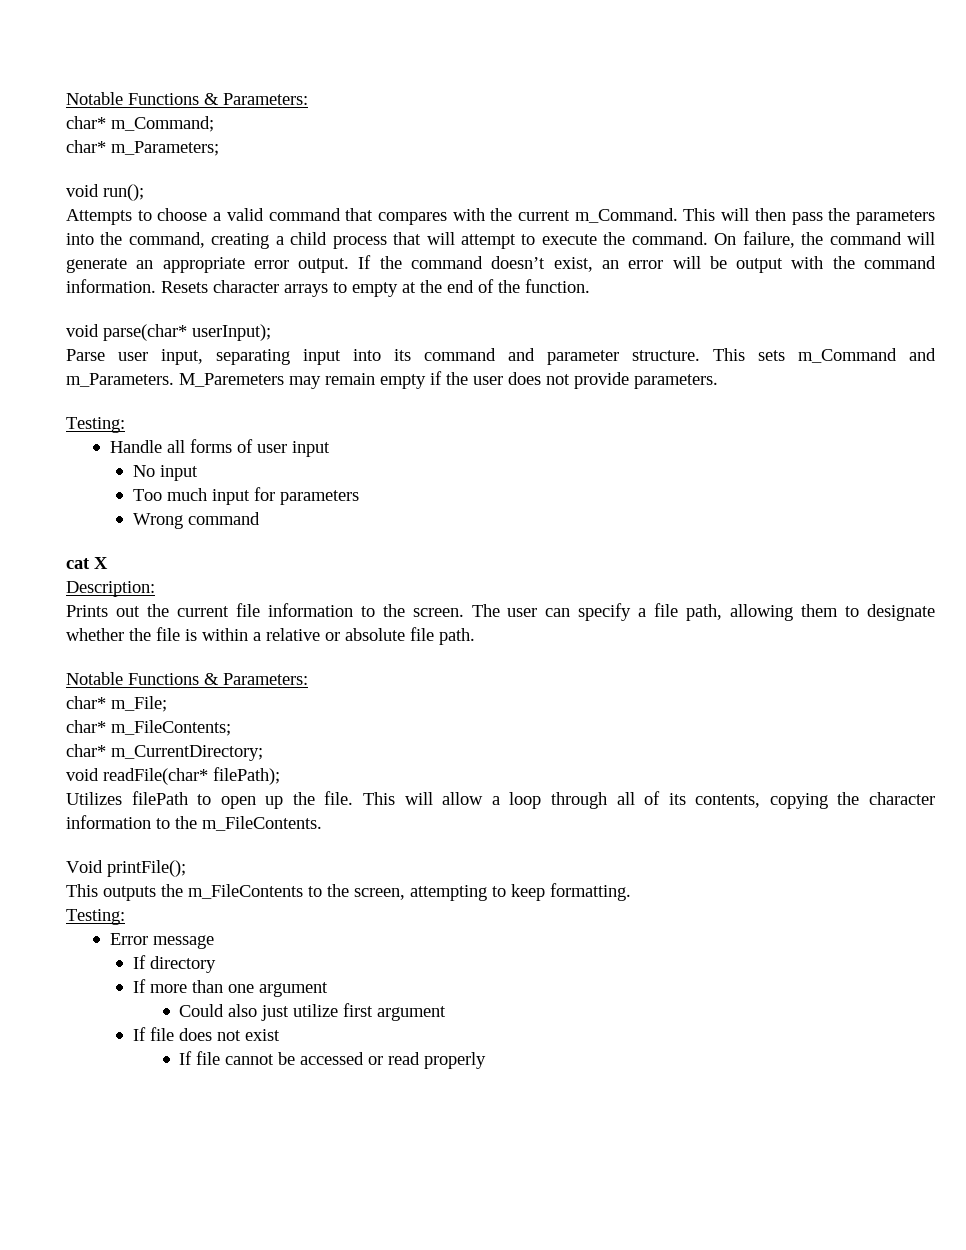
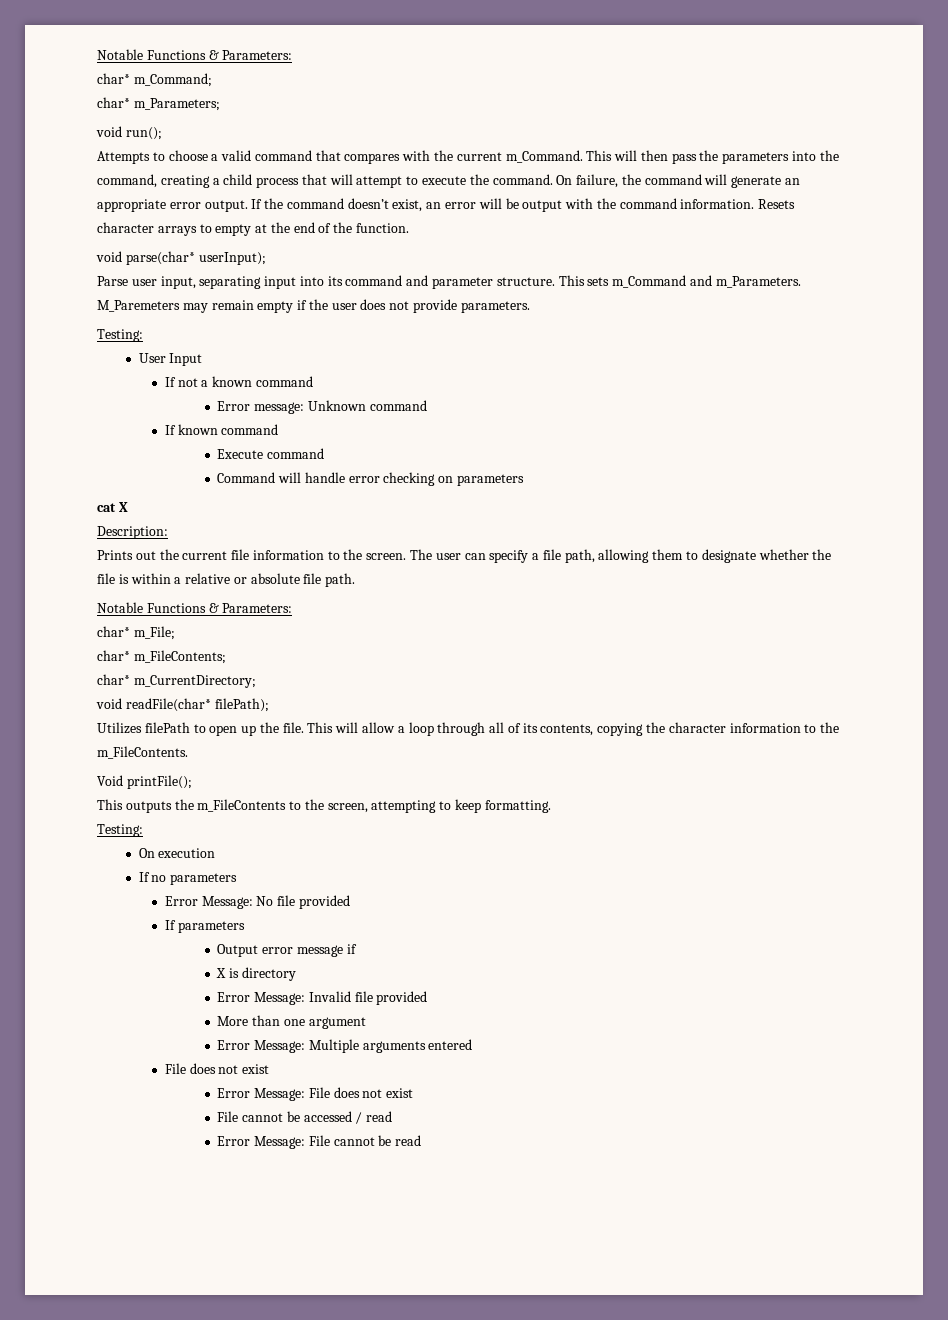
[109,439,330,457] [132,465,198,481] [132,487,359,505] [132,512,260,529] Handle all forms of user input // No input // Too much input for parameters // Wrong command -> [138,353,203,366] [164,376,313,387] [217,400,427,414] [164,424,279,435] [217,448,325,459] [217,472,524,486] User Input // If not a known command // Error message: Unknown command // If known command // Execute command // Command will handle error checking on parameters
[109,933,214,949] [132,955,216,973] [132,979,328,997] [179,1003,447,1021] [132,1027,280,1041] [179,1051,221,1065] Error message // If directory // If more than one argument // Could also just utilize first argument // If file does not exist // If file -> [138,848,216,858] [138,872,238,885] [164,895,350,909] [164,920,245,933] [217,944,357,957] [216,967,296,981] [217,991,428,1005] [217,1015,366,1029] [217,1039,473,1053] [164,1063,270,1074] [217,1087,414,1101] [217,1111,239,1122] On execution // If no parameters // Error Message: No file provided // If parameters // Output error message if // X is directory // Error Message: Invalid file provided // More than one argument // Error Message: Multiple arguments entered // File does not exist // Error Message: File does not exist // File
[368,1052,487,1069] or read properly -> [355,1111,393,1124] [217,1135,422,1149] / read // Error Message: File cannot be read

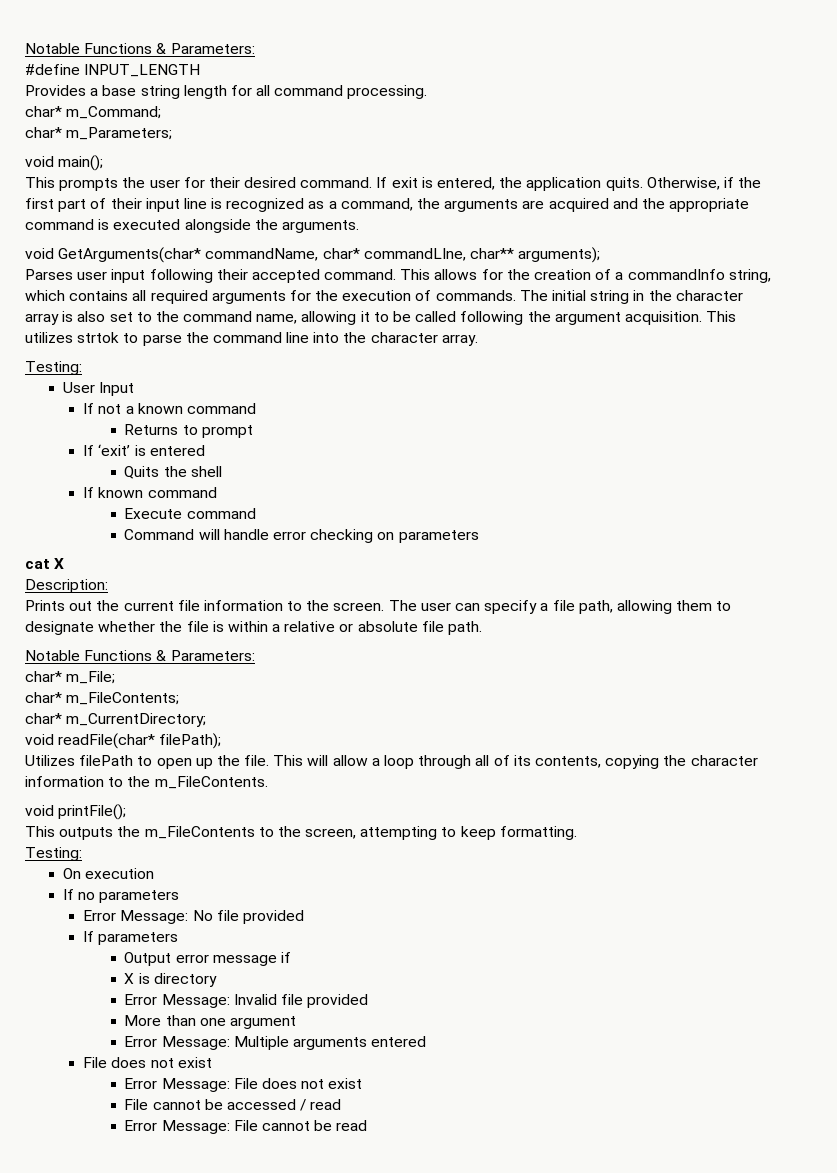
[97,49,293,60] Notable Functions & Parameters: -> [25,43,255,54] [25,64,201,77] [25,85,428,99] Notable Functions & Parameters: // #define INPUT_LENGTH // Provides a base string length for all command processing.
[125,127,162,140] [97,150,839,164] [97,174,801,188] [97,198,796,212] [97,222,410,236] [96,251,266,265] [97,275,801,289] [97,299,530,313] run(); // Attempts to choose a valid command that compares with the current m_Command. This will then pass the parameters into the command, creating a child process that will attempt to execute the command. On failure, the command will generate an appropriate error output. If the command doesn’t exist, an error will be output with the command information. Resets character arrays to empty at the end of the function. // void parse(char* userInput); // Parse user input, separating input into its command and parameter structure. This sets m_Command and m_Parameters. M_Paremeters may remain empty if the user does not provide parameters. -> [58,155,104,171] [25,177,762,191] [25,198,750,212] [25,219,359,233] [25,247,601,263] [25,269,771,283] [25,290,743,304] [25,311,737,325] [25,332,478,346] main(); // This prompts the user for their desired command. If exit is entered, the application quits. Otherwise, if the first part of their input line is recognized as a command, the arguments are acquired and the appropriate command is executed alongside the arguments. // void GetArguments(char* commandName, char* commandLIne, char** arguments); // Parses user input following their accepted command. This allows for the creation of a commandInfo string, which contains all required arguments for the execution of commands. The initial string in the character array is also set to the command name, allowing it to be called following the argument acquisition. This utilizes strtok to parse the command line into the character array.
[217,400,427,414] Error message: Unknown command -> [124,424,253,438] [83,444,205,456] [124,466,222,479] Returns to prompt // If ‘exit’ is entered // Quits the shell
[97,775,123,786] Void -> [25,805,54,816] void

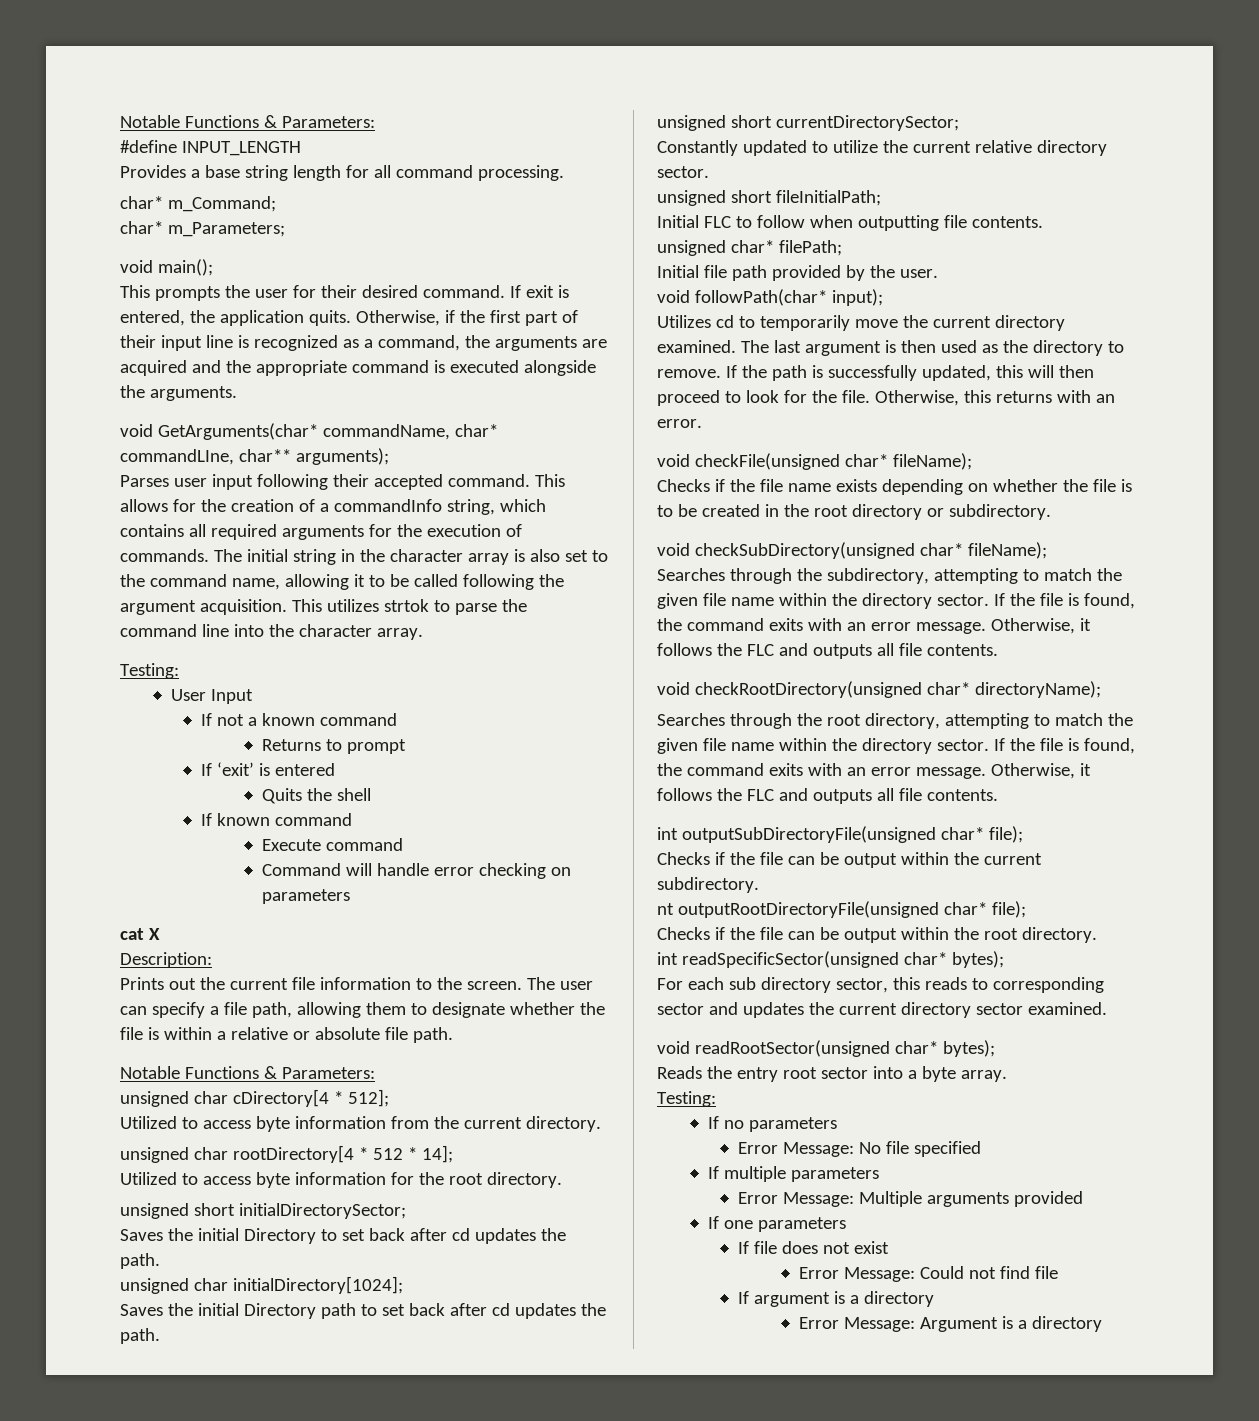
[25,671,116,684] [25,692,180,705] [25,713,207,727] [25,733,222,749] char* m_File; // char* m_FileContents; // char* m_CurrentDirectory; // void readFile(char* filePath); -> [120,1089,389,1107] [120,1116,601,1132] [120,1145,453,1163] [120,1172,562,1188] [120,1203,406,1219] [120,1228,566,1244] [120,1253,160,1269] [120,1276,403,1294] [120,1303,606,1319] [120,1328,160,1344] [657,115,959,131] [657,140,1107,156] [657,166,709,178] [657,190,881,206] [657,215,1043,231] [657,240,842,256] [657,265,938,281] [657,289,883,306] unsigned char cDirectory[4 * 512]; // Utilized to access byte information from the current directory. // unsigned char rootDirectory[4 * 512 * 14]; // Utilized to access byte information for the root directory. // unsigned short initialDirectorySector; // Saves the initial Directory to set back after cd updates the path. // unsigned char initialDirectory[1024]; // Saves the initial Directory path to set back after cd updates the path. // unsigned short currentDirectorySector; // Constantly updated to utilize the current relative directory sector. // unsigned short fileInitialPath; // Initial FLC to follow when outputting file contents. // unsigned char* filePath; // Initial file path provided by the user. // void followPath(char* input);
[79,755,758,769] [25,776,268,789] [25,804,127,820] [25,826,577,840] [25,847,82,861] [62,868,154,879] filePath to open up the file. This will allow a loop through all of its contents, copying the character information to the m_FileContents. // void printFile(); // This outputs the m_FileContents to the screen, attempting to keep formatting. // Testing: // On execution -> [715,315,1065,331] [657,340,1124,356] [657,365,1094,381] [657,390,1115,406] [657,419,702,428] [657,453,972,470] [657,479,1132,495] [657,504,1051,520] [657,542,1047,559] [657,568,1122,584] [657,593,1135,609] [657,618,1091,634] [657,643,998,659] [657,681,1101,698] [657,713,1133,729] [657,738,1135,754] [657,763,1091,779] [657,788,998,804] [657,826,1023,843] [657,852,1042,868] [657,877,759,893] [657,901,1026,918] [657,927,1097,943] [657,951,1004,968] [657,977,1104,993] [657,1002,1107,1018] [657,1040,995,1057] [657,1066,1007,1082] [657,1091,716,1107] cd to temporarily move the current directory examined. The last argument is then used as the directory to remove. If the path is successfully updated, this will then proceed to look for the file. Otherwise, this returns with an error. // void checkFile(unsigned char* fileName); // Checks if the file name exists depending on whether the file is to be created in the root directory or subdirectory. // void checkSubDirectory(unsigned char* fileName); // Searches through the subdirectory, attempting to match the given file name within the directory sector. If the file is found, the command exits with an error message. Otherwise, it follows the FLC and outputs all file contents. // void checkRootDirectory(unsigned char* directoryName); // Searches through the root directory, attempting to match the given file name within the directory sector. If the file is found, the command exits with an error message. Otherwise, it follows the FLC and outputs all file contents. // int outputSubDirectoryFile(unsigned char* file); // Checks if the file can be output within the current subdirectory. // nt outputRootDirectoryFile(unsigned char* file); // Checks if the file can be output within the root directory. // int readSpecificSector(unsigned char* bytes); // For each sub directory sector, this reads to corresponding sector and updates the current directory sector examined. // void readRootSector(unsigned char* bytes); // Reads the entry root sector into a byte array. // Testing:
[242,910,304,924] [83,931,179,945] [124,952,292,966] [124,973,217,987] [124,994,369,1008] [124,1015,297,1029] [124,1036,427,1050] [83,1057,108,1068] provided // If parameters // Output error message if // X is directory // Error Message: Invalid file provided // More than one argument // Error Message: Multiple arguments entered // File -> [914,1141,982,1157] [707,1166,879,1182] [738,1191,1084,1207] [707,1216,846,1232] [738,1241,778,1254] specified // If multiple parameters // Error Message: Multiple arguments provided // If one parameters // If file
[233,1078,363,1089] [124,1099,342,1111] [124,1120,368,1134] File does not exist // File cannot be accessed / read // Error Message: File cannot be read -> [919,1266,1058,1279] [738,1291,935,1307] [798,1316,1102,1332] Could not find file // If argument is a directory // Error Message: Argument is a directory

